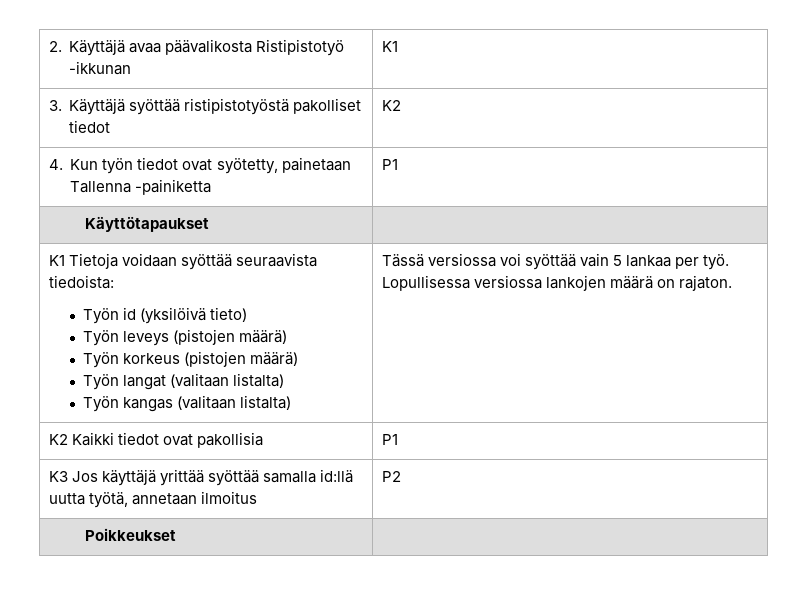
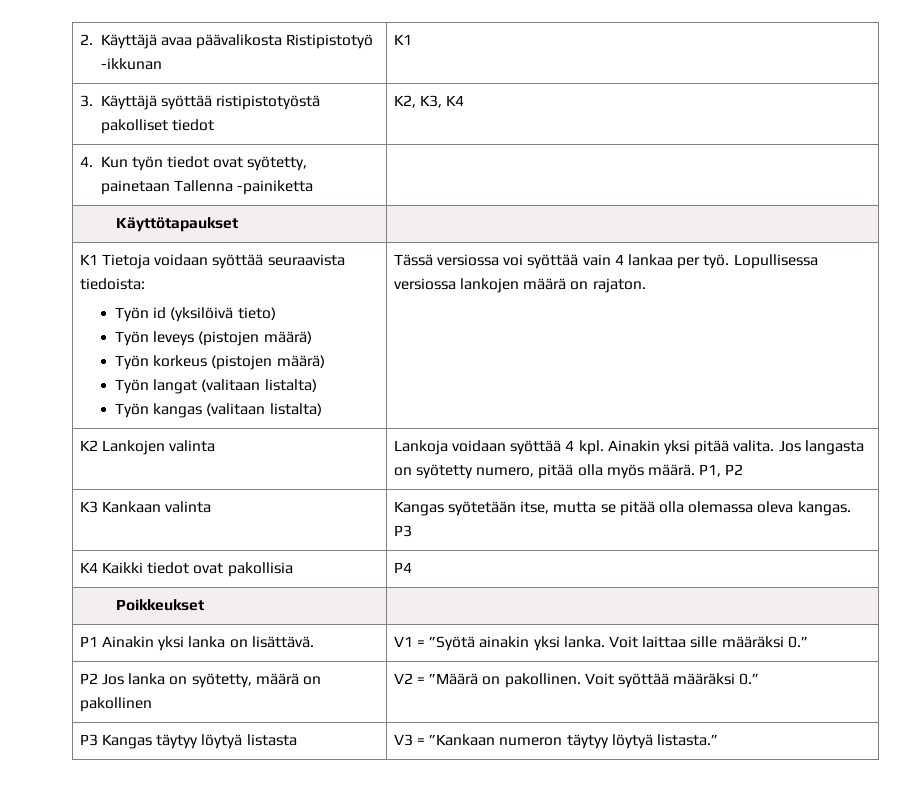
[381,100,401,111] K2 -> [393,95,465,108] K2, K3, K4
[381,159,398,170] P1 -> (314, 187) none
[613,255,623,266] 5 -> [614,254,624,265] 4
[71,432,264,448] [381,434,398,445] [48,469,354,486] [48,491,257,508] [381,471,401,482] [84,528,176,541] Kaikki tiedot ovat pakollisia | P1 // K3 Jos käyttäjä yrittää syöttää samalla id:llä uutta työtä, annetaan ilmoitus | P2 // Poikkeukset | -> [102,440,216,455] [393,440,864,455] [393,464,744,479] [79,501,212,513] [393,501,851,516] [393,525,412,537] [79,562,293,577] [393,562,412,573] [115,599,204,611] [79,636,314,651] [393,636,808,651] [79,673,322,688] [79,697,152,712] [393,673,760,688] [79,734,297,749] [393,734,719,749] Lankojen valinta | Lankoja voidaan syöttää 4 kpl. Ainakin yksi pitää valita. Jos langasta on syötetty numero, pitää olla myös määrä. P1, P2 // K3 Kankaan valinta | Kangas syötetään itse, mutta se pitää olla olemassa oleva kangas. P3 // K4 Kaikki tiedot ovat pakollisia | P4 // Poikkeukset | // P1 Ainakin yksi lanka on lisättävä. | V1 = ”Syötä ainakin yksi lanka. Voit laittaa sille määräksi 0.” // P2 Jos lanka on syötetty, määrä on pakollinen | V2 = ”Määrä on pakollinen. Voit syöttää määräksi 0.” // P3 Kangas täytyy löytyä listasta | V3 = ”Kankaan numeron täytyy löytyä listasta.”

